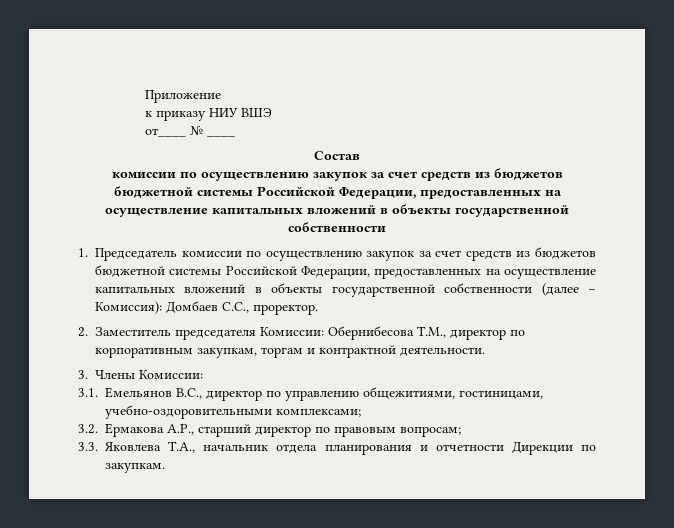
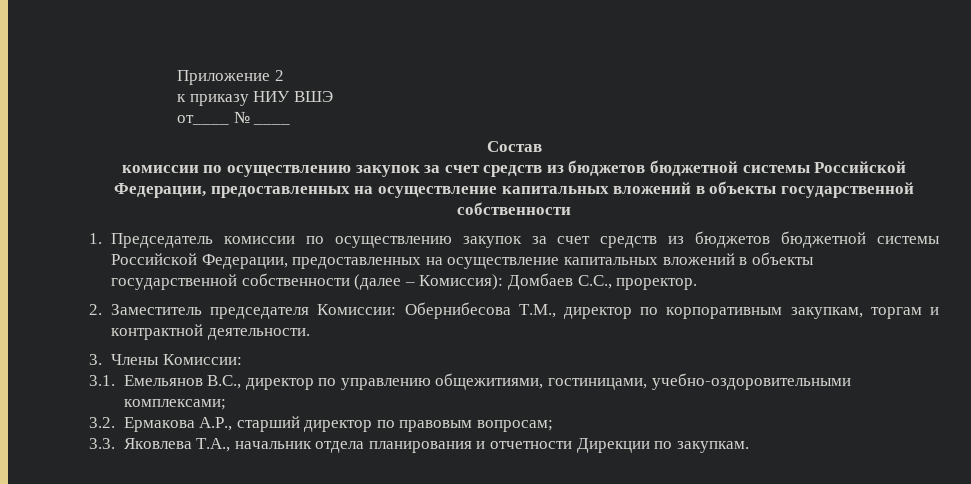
(222, 96) none -> [274,70,284,81] 2

